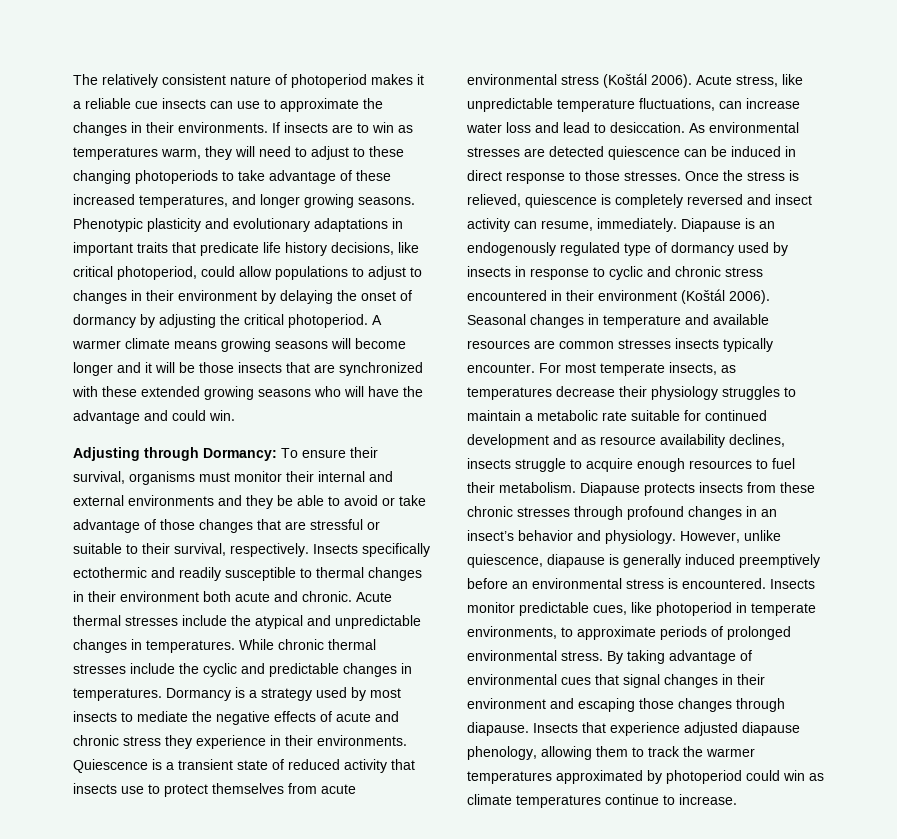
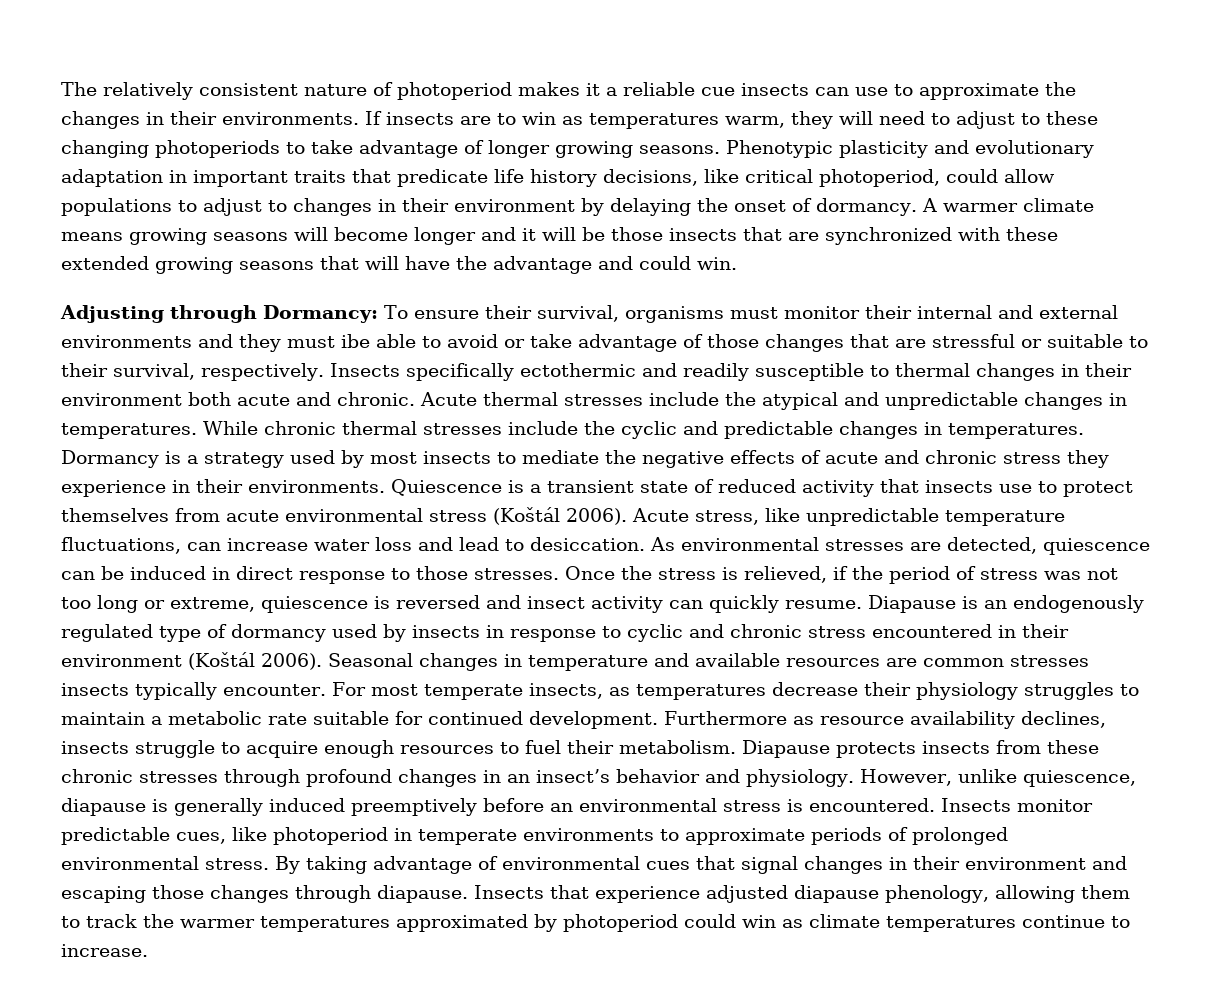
[356,170,391,181] [73,194,256,208] these increased temperatures, and -> (484, 147) none
[314,218,388,232] adaptations -> [61,169,163,187] adaptation
[73,314,368,328] dormancy by adjusting the critical photoperiod. -> [816,198,917,216] dormancy.
[314,386,341,397] who -> [320,256,359,270] that
[277,495,293,506] be -> [287,334,370,348] must ibe
[549,146,604,157] detected -> [947,537,1037,554] detected,
(521, 200) none -> [833,566,1118,584] [61,595,255,613] if the period of stress was not too long or extreme,
[615,194,683,208] completely -> (390, 602) none
[541,218,677,232] resume, immediately. -> [709,595,862,613] quickly resume.
[467,434,577,448] development and -> [529,711,787,729] development. Furthermore
[467,626,557,639] environments, -> [523,828,654,841] environments

